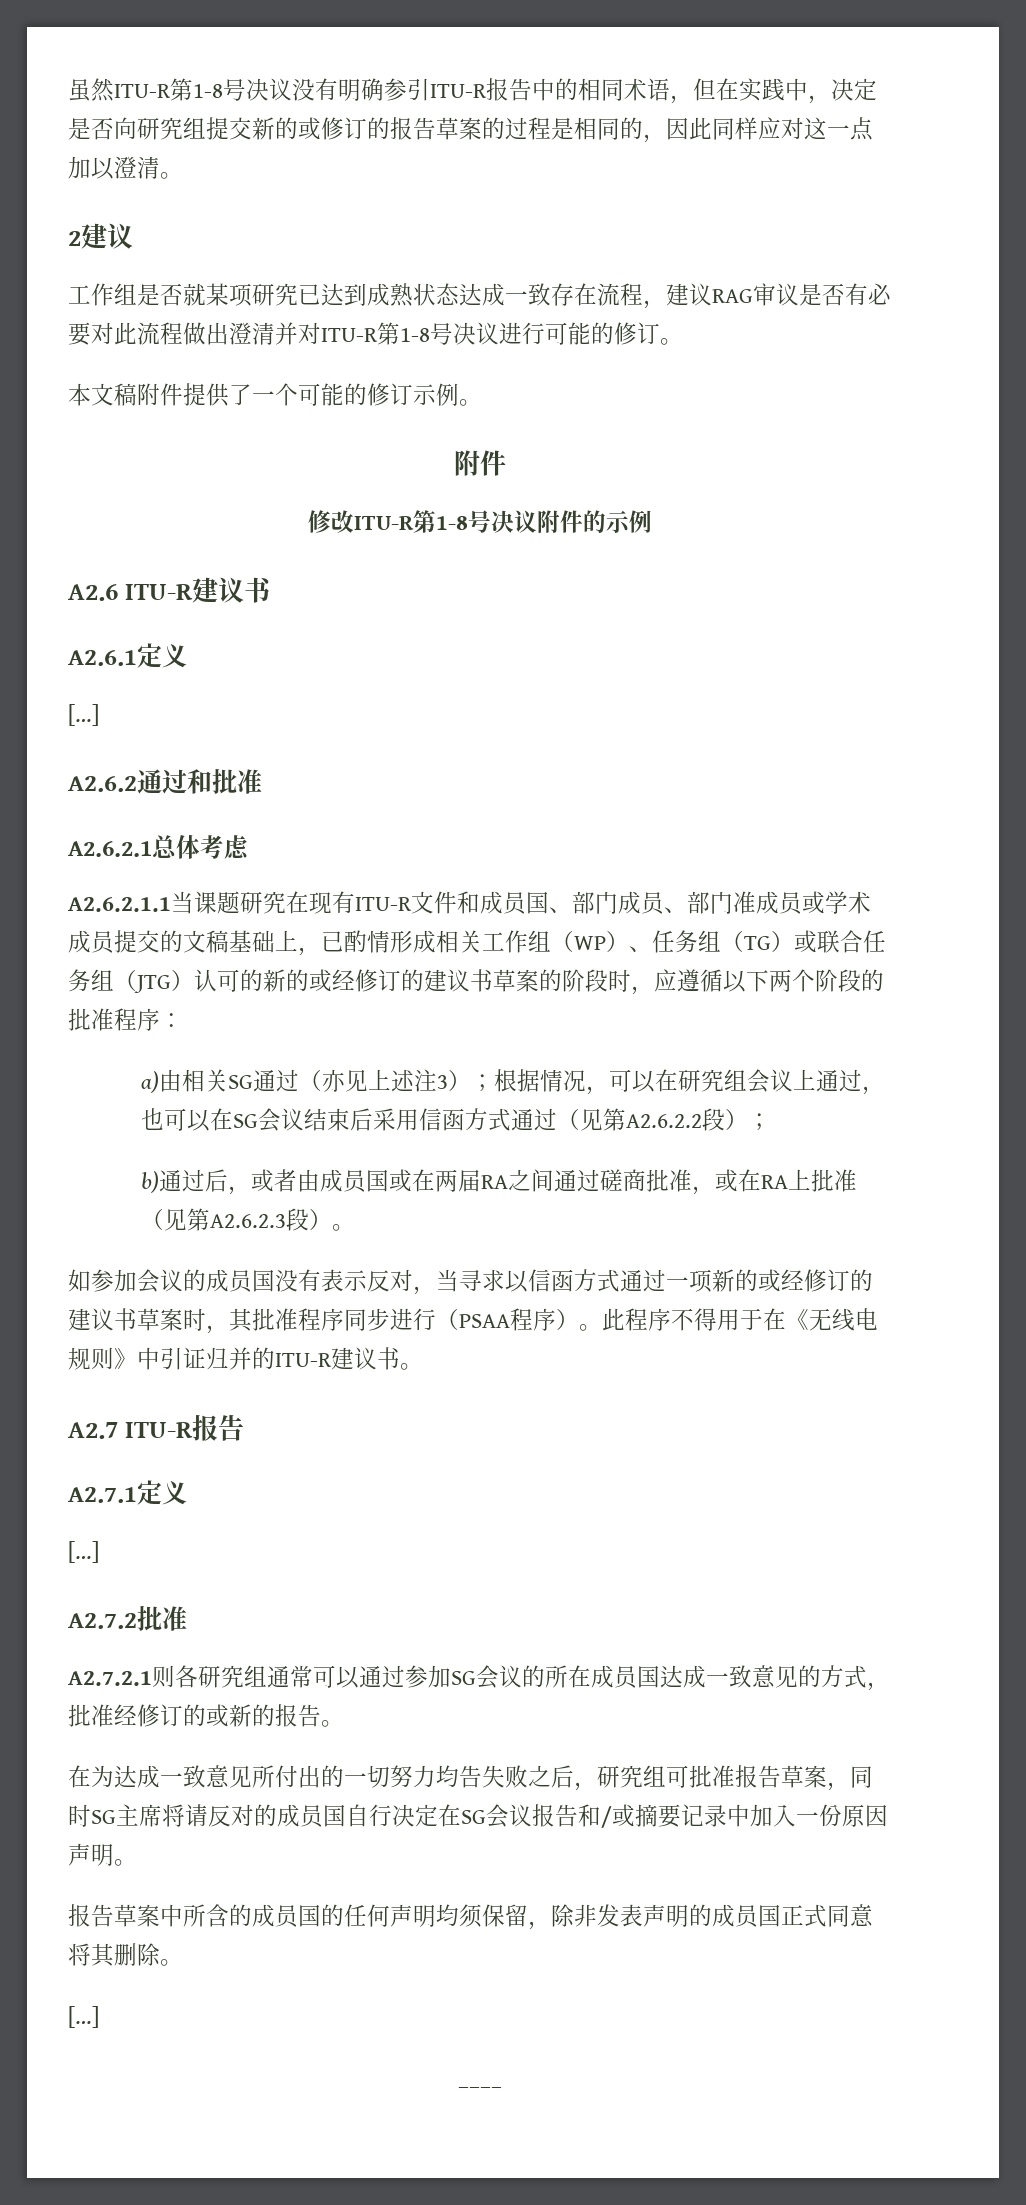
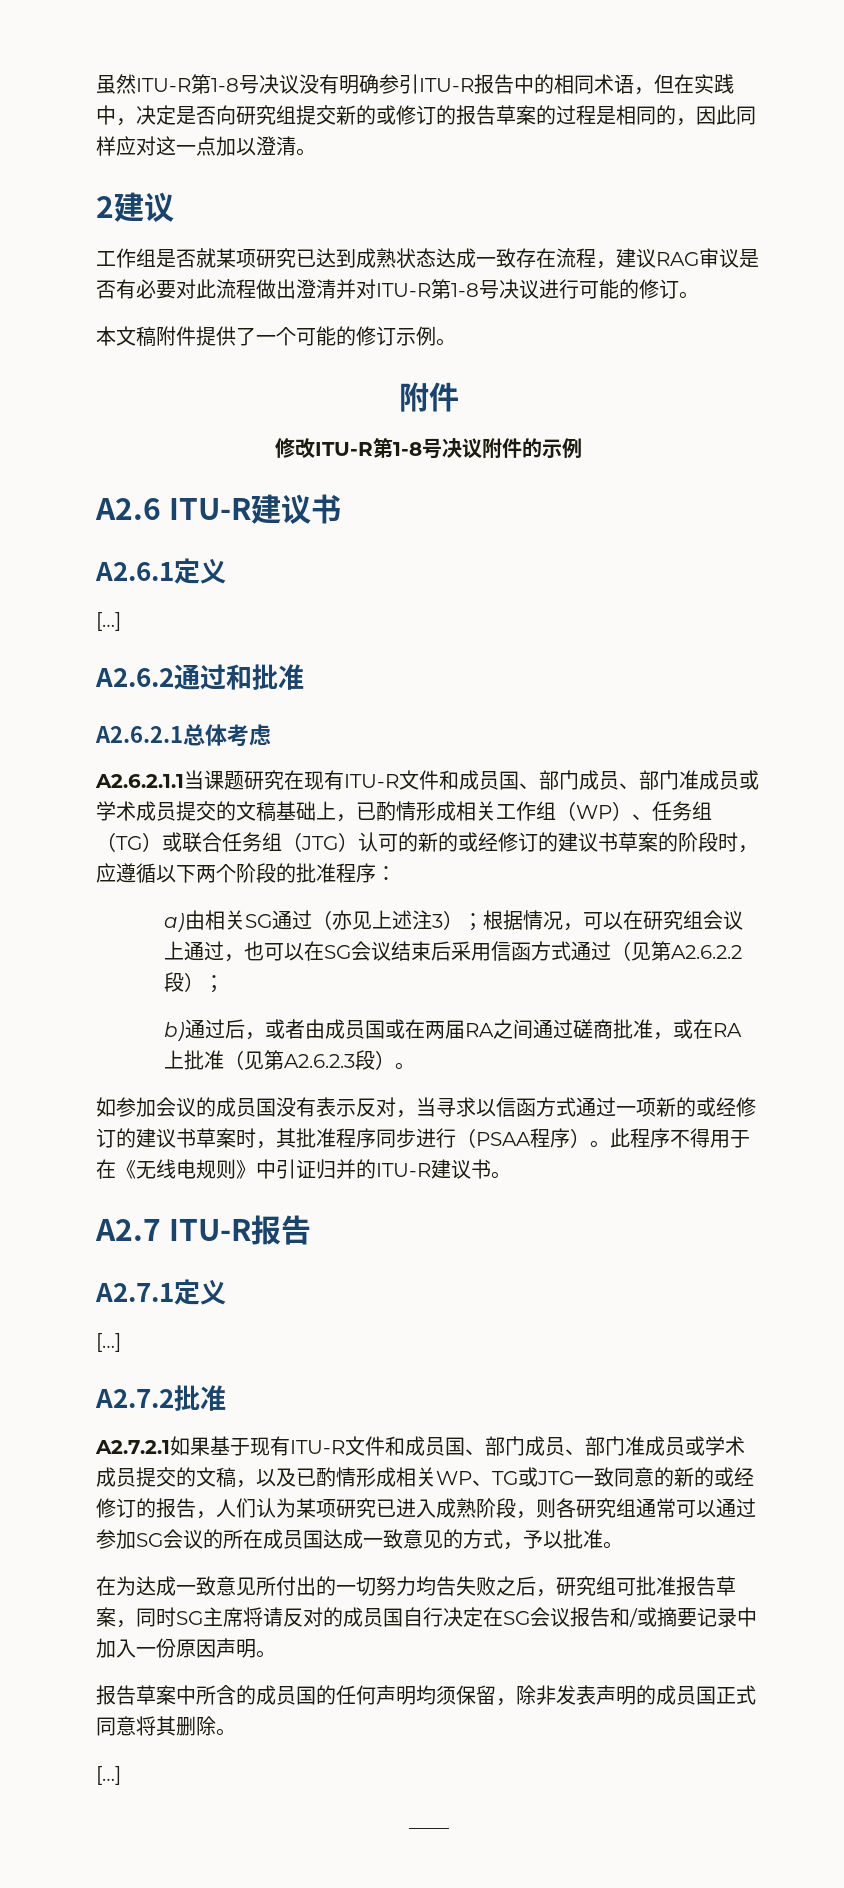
(152, 1678) none -> [170,1436,745,1456] [96,1467,754,1488] [96,1498,536,1519] 如果基于现有ITU-R文件和成员国、部门成员、部门准成员或学术成员提交的文稿，以及已酌情形成相关WP、TG或JTG一致同意的新的或经修订的报告，人们认为某项研究已进入成熟阶段，
[68,1704,321,1727] 批准经修订的或新的报告 -> [523,1529,603,1549] 予以批准

